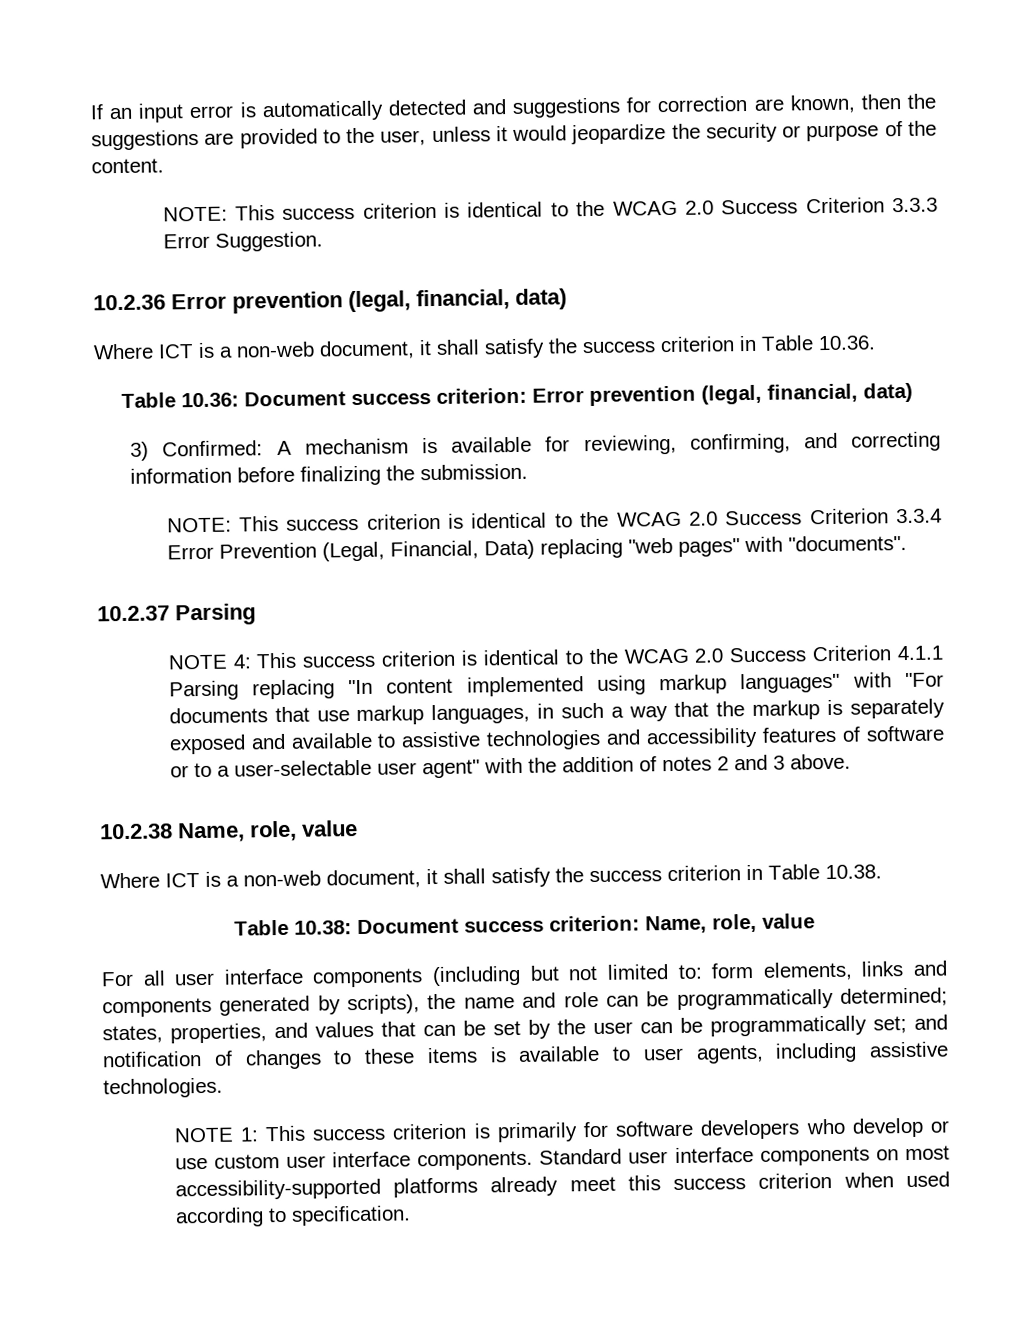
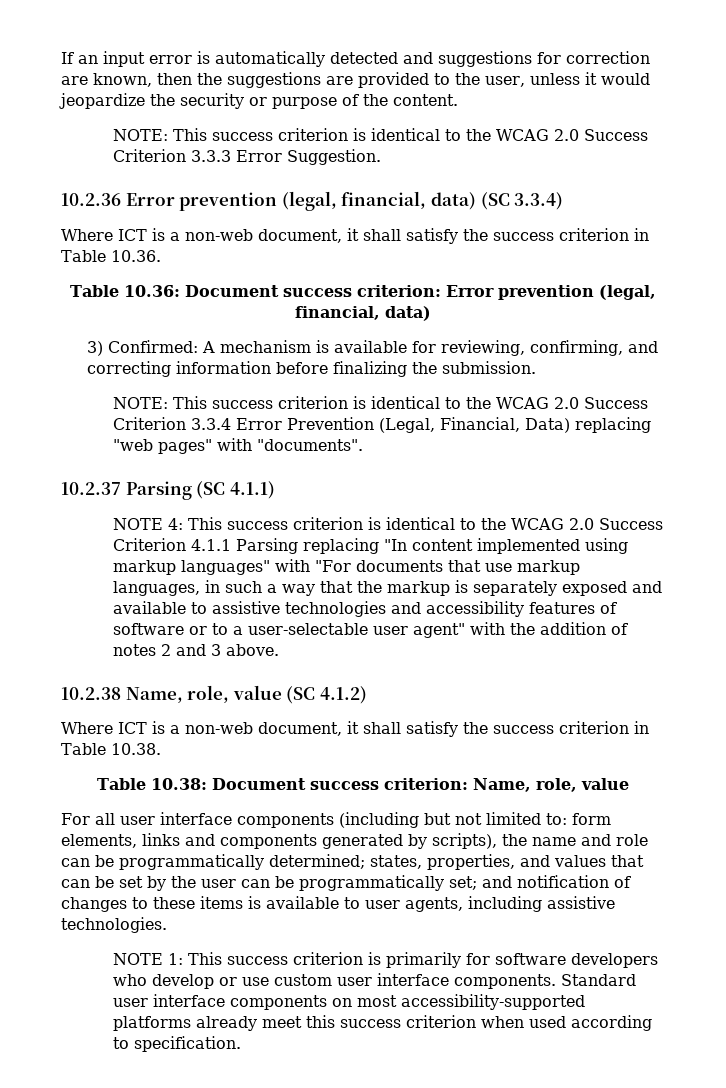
(567, 299) none -> [480,192,564,210] (SC 3.3.4)
(256, 614) none -> [196,481,275,499] (SC 4.1.1)
(358, 828) none -> [286,686,367,704] (SC 4.1.2)

